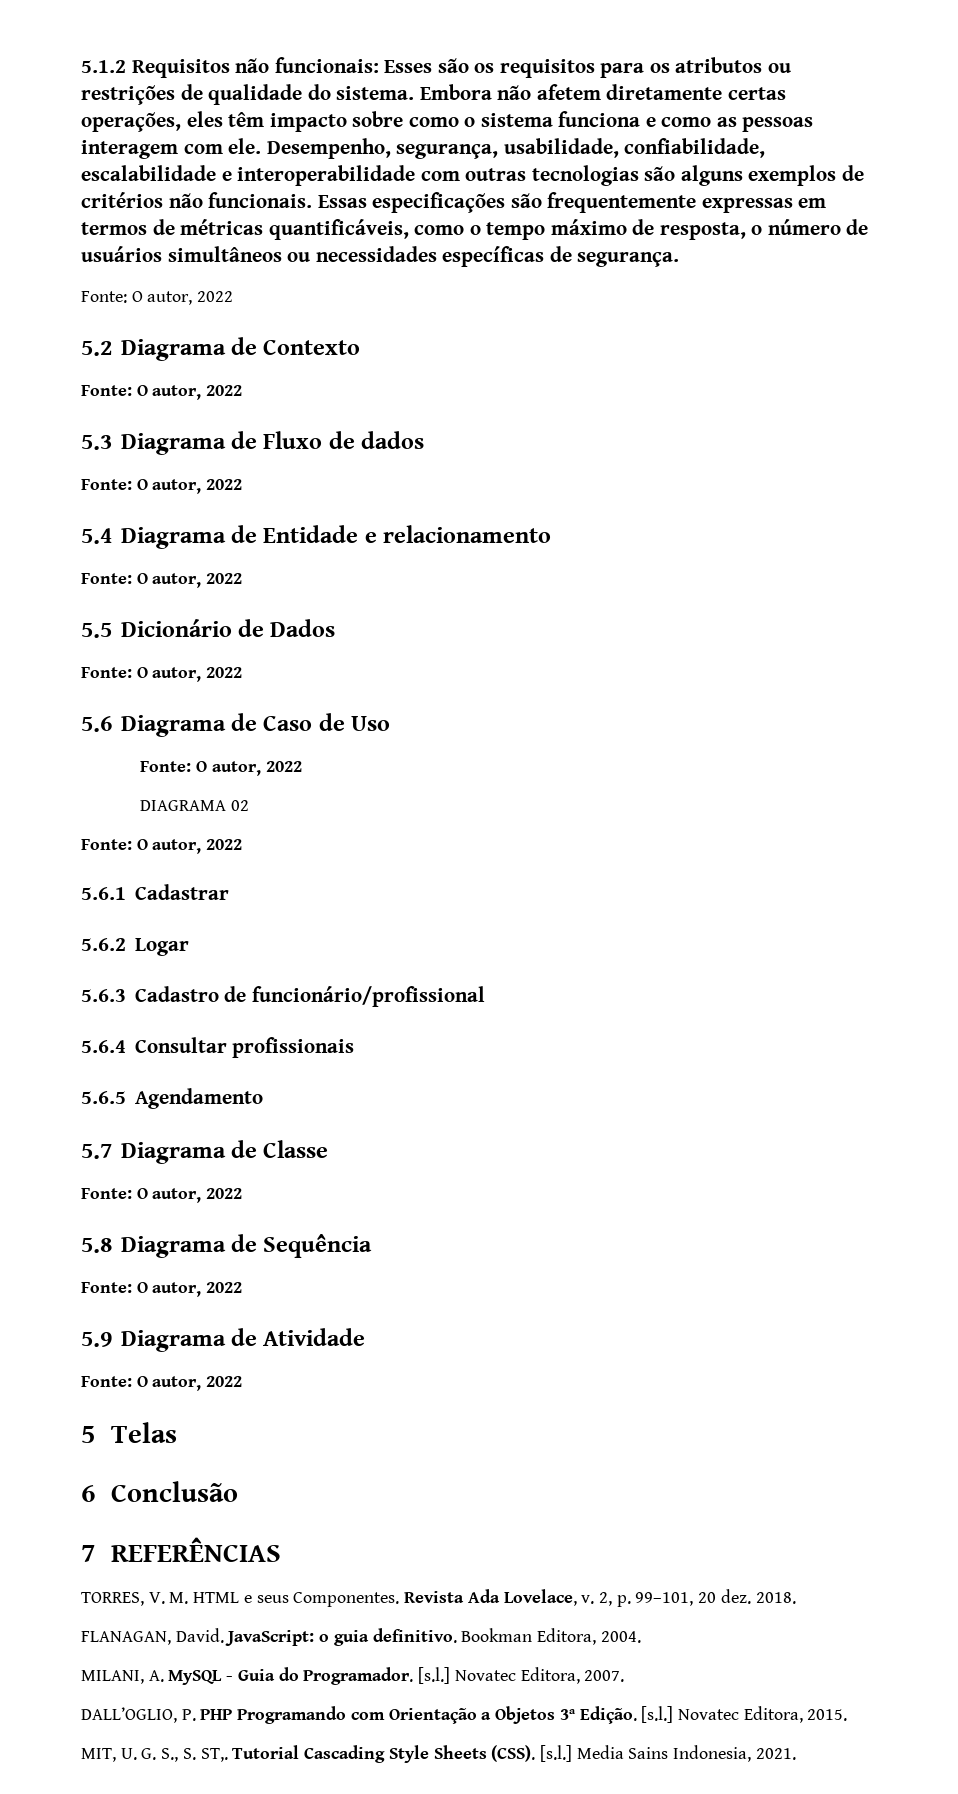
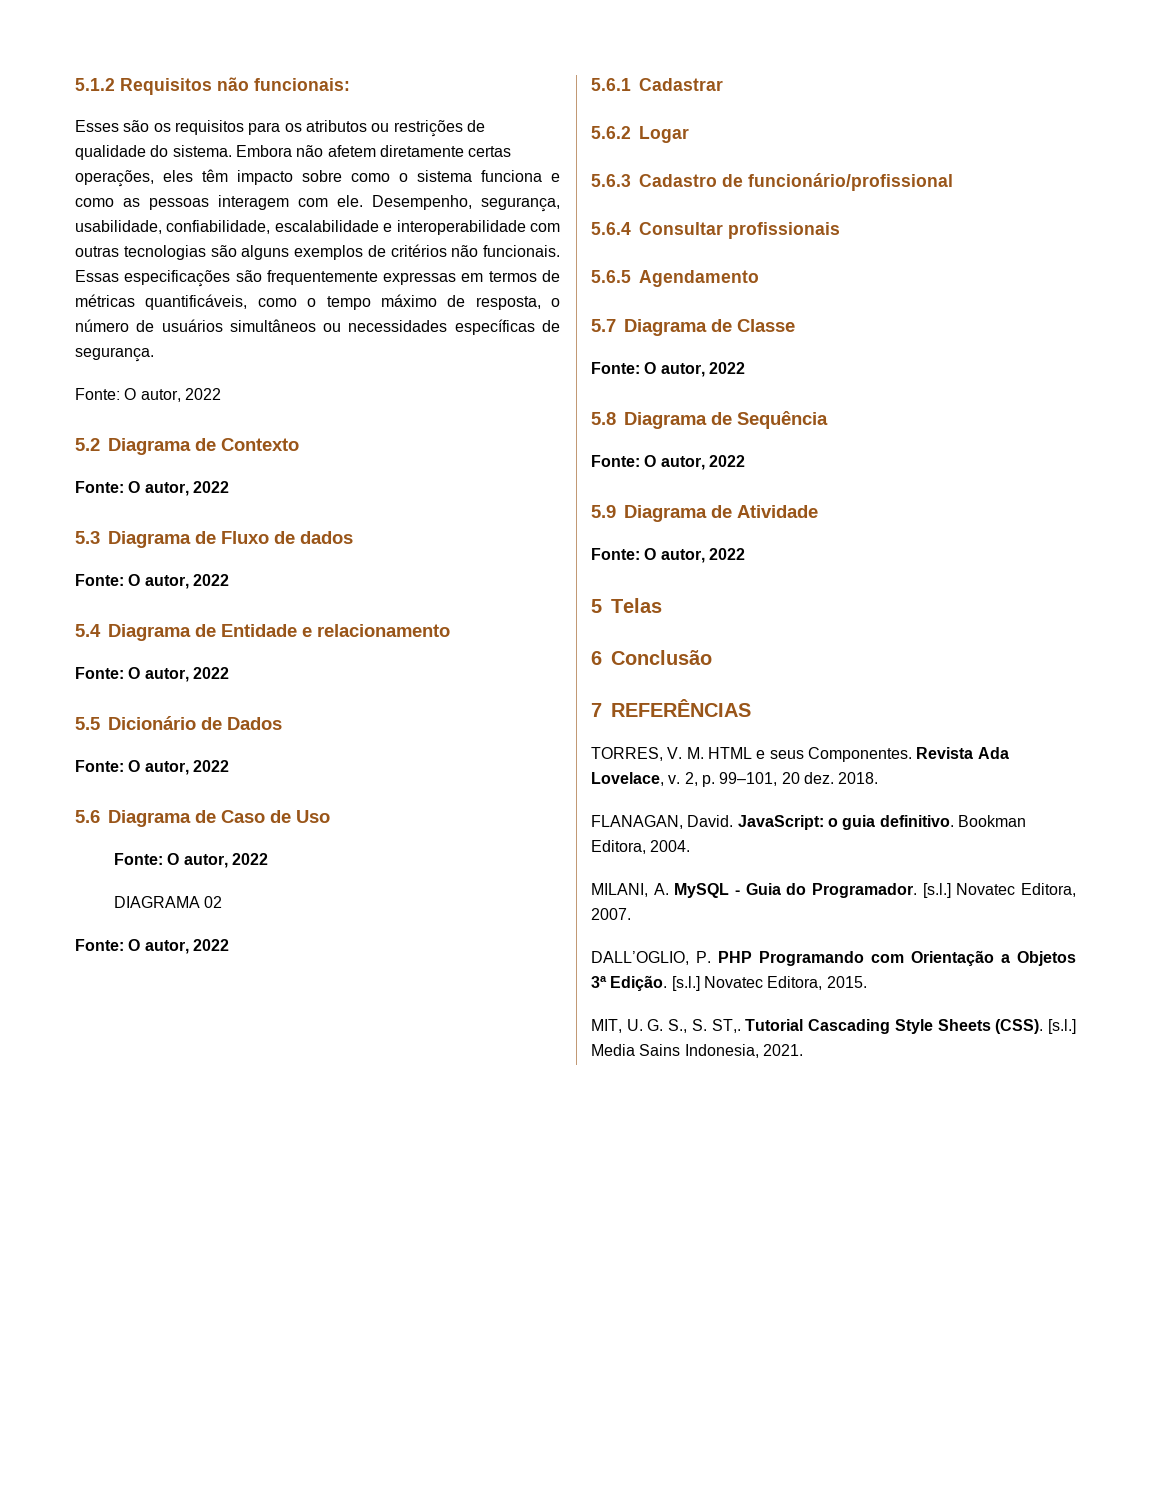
(379, 65) none -> (350, 84) //

